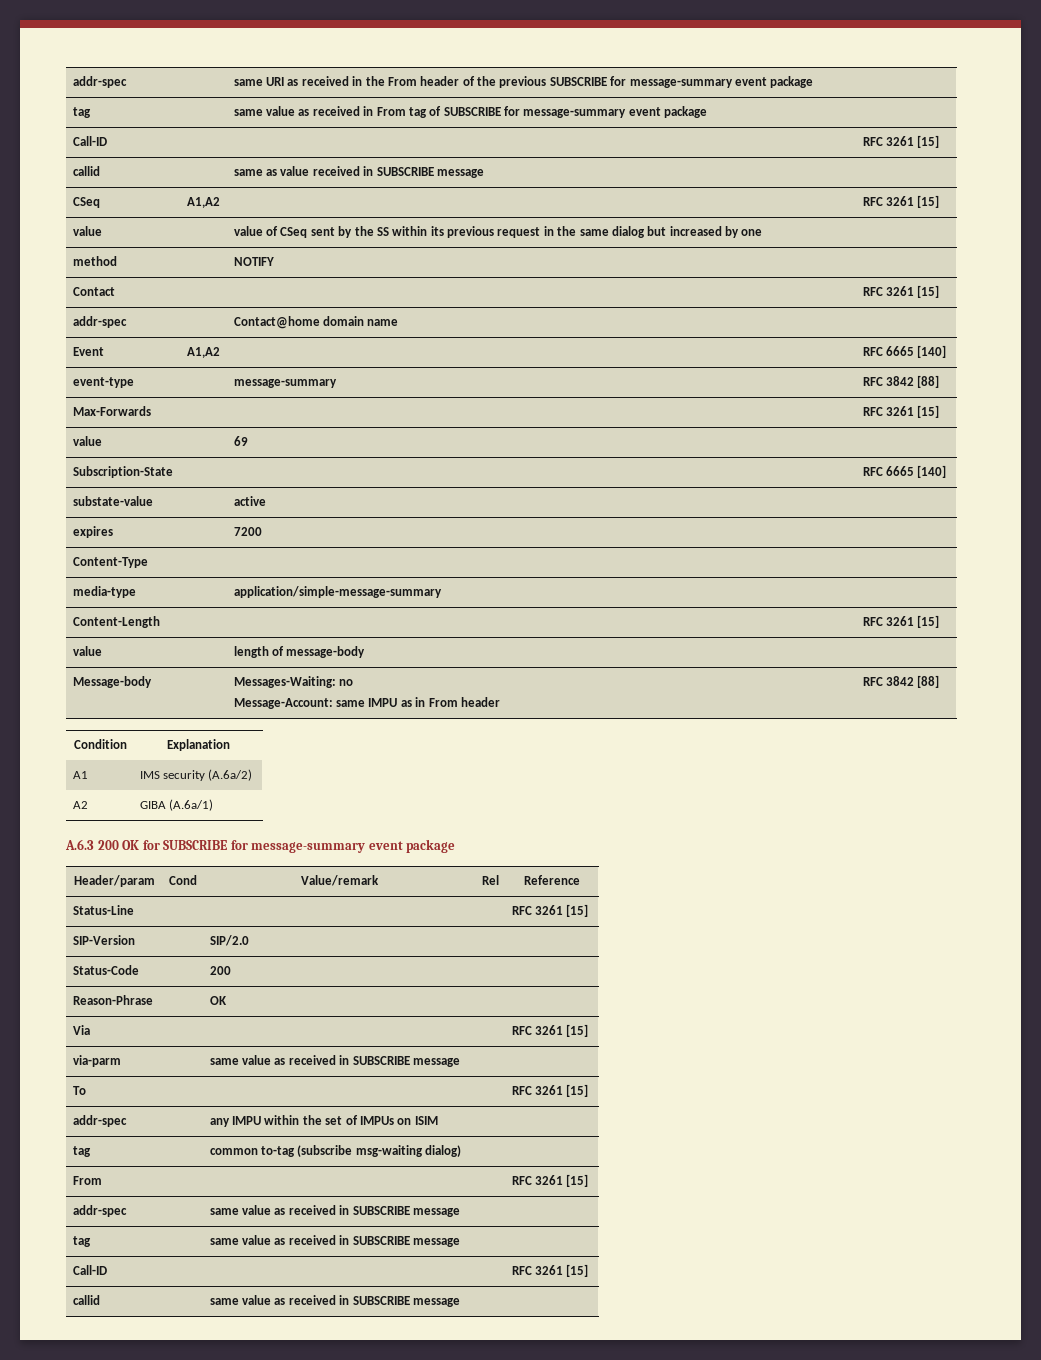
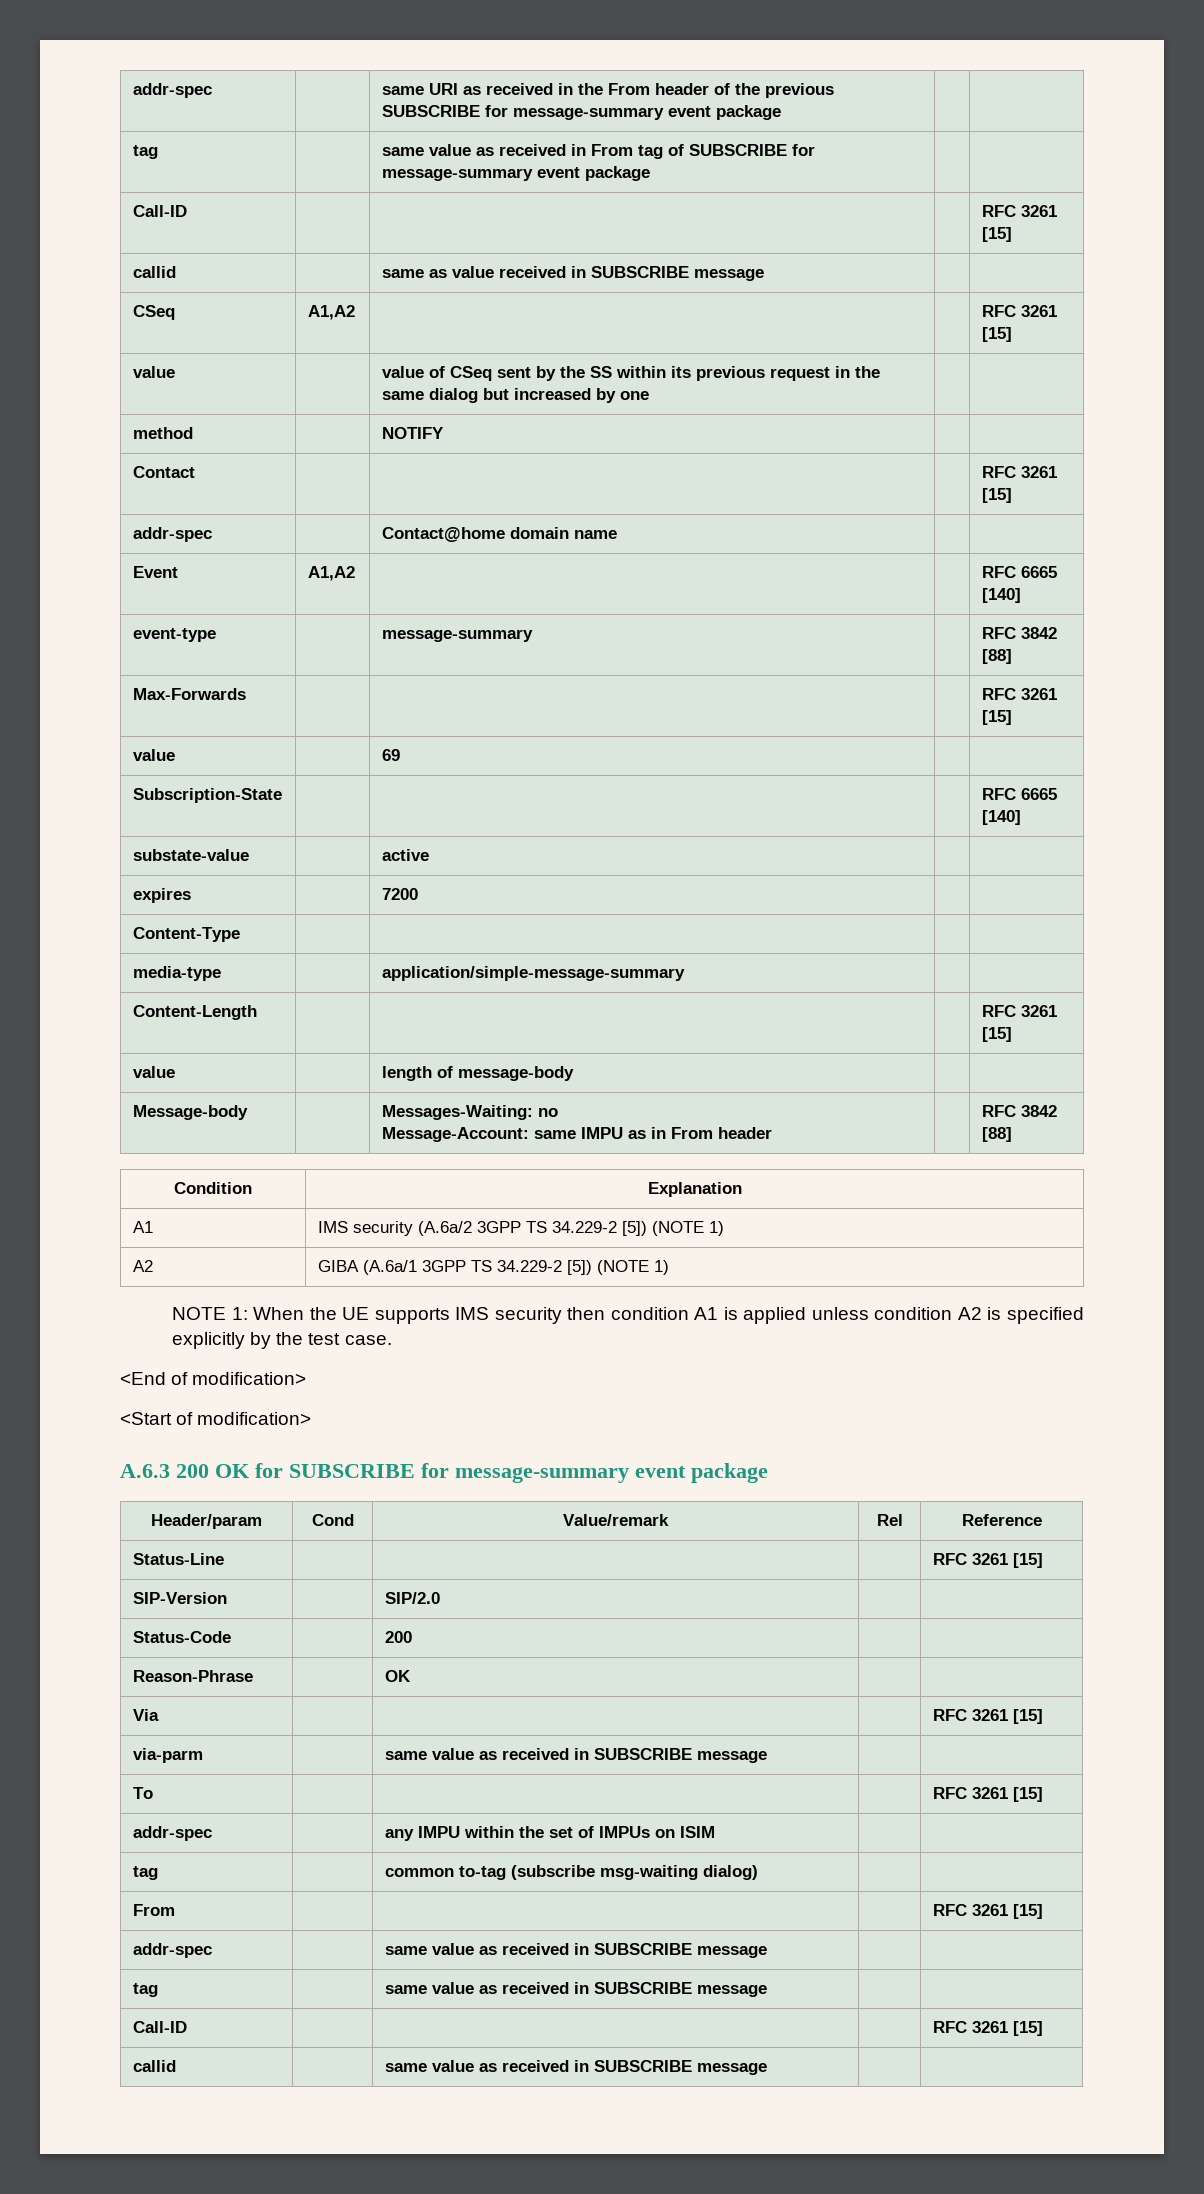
[208,769,253,781] [72,801,88,809] [139,799,214,811] (A.6a/2) // A2 | GIBA (A.6a/1) -> [417,1221,724,1236] [132,1260,153,1272] [317,1260,669,1275] [171,1307,1084,1324] [171,1332,392,1349] [120,1372,307,1385] [120,1412,312,1425] (A.6a/2 3GPP TS 34.229-2 [5]) (NOTE 1) // A2 | GIBA (A.6a/1 3GPP TS 34.229-2 [5]) (NOTE 1) // NOTE 1: When the UE supports IMS security then condition A1 is applied unless condition A2 is specified explicitly by the test case. // <End of modification> // <Start of modification>

